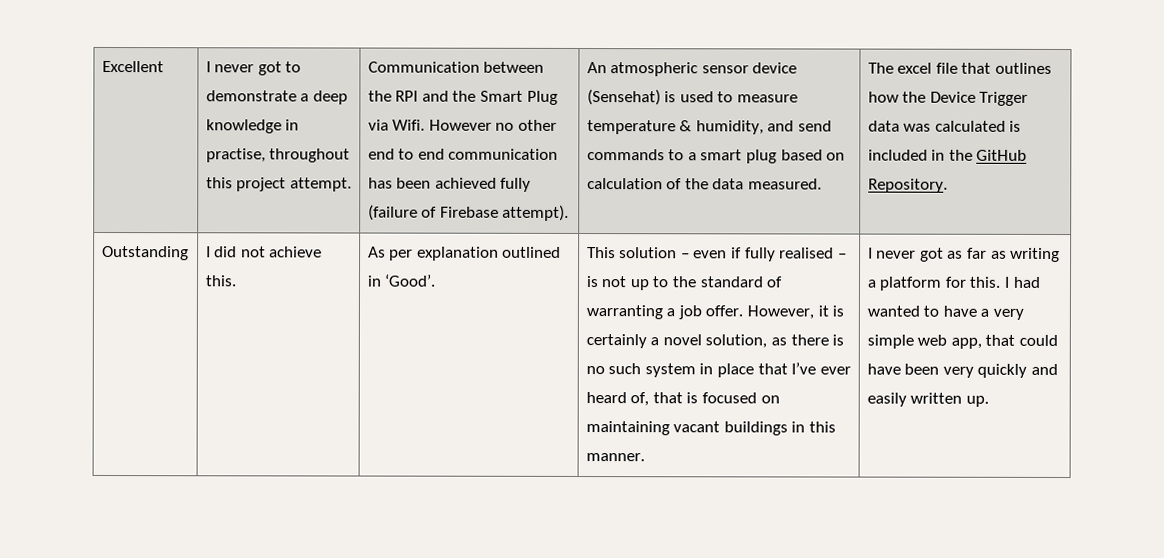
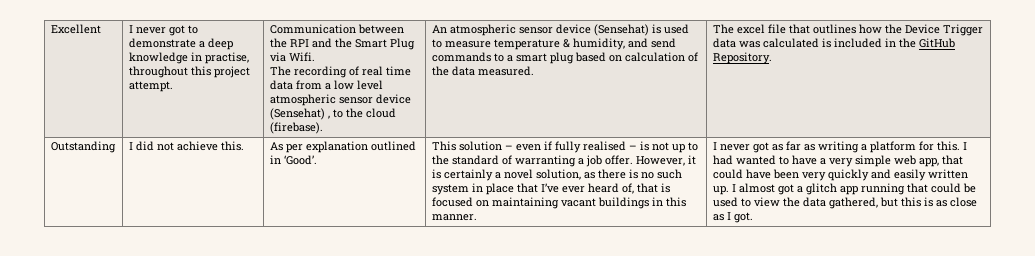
[428,119,557,131] [367,148,559,160] [367,177,532,192] [367,204,570,221] However no other end to end communication has been achieved fully (failure of Firebase attempt). -> [269,66,411,78] [269,80,383,90] [269,94,411,106] [269,108,396,120] [269,122,323,134] // The recording of real time data from a low level atmospheric sensor device (Sensehat) , to the cloud (firebase).
(989, 401) none -> [731,183,976,195] [712,197,977,209] [712,212,753,223] I almost got a glitch app running that could be used to view the data gathered, but this is as close as I got.

